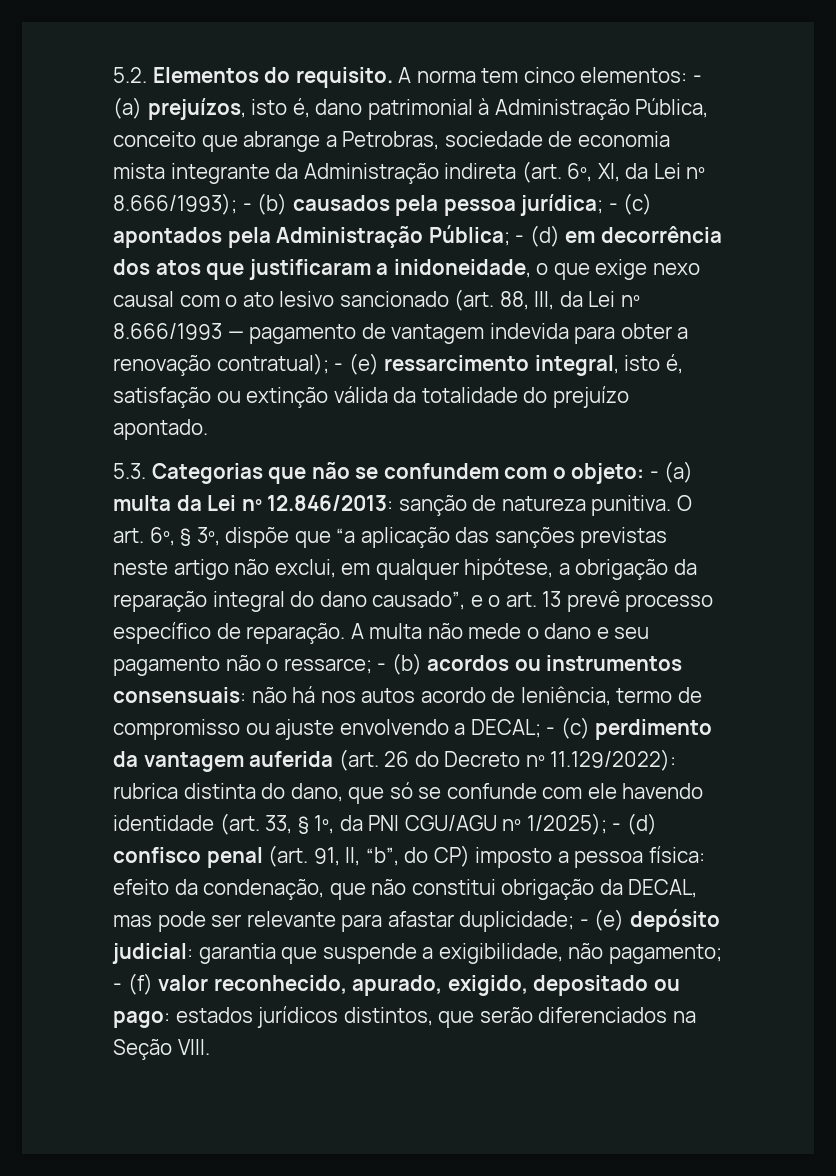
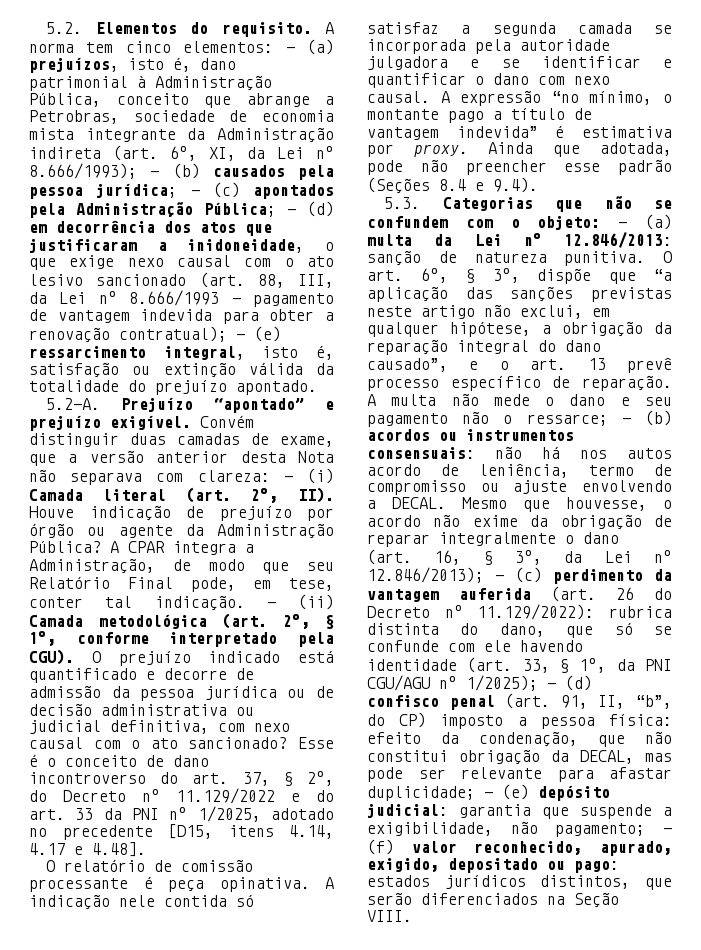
(208, 429) none -> [46,397,334,413] [29,415,254,431] [29,433,334,447] [29,450,334,466] [29,468,334,485] [29,487,334,503] [29,505,334,521] [29,523,334,539] [29,541,254,555] [29,558,334,574] [29,576,334,592] [29,594,334,611] [29,613,334,629] [29,631,334,647] [29,649,334,666] [29,668,254,683] [29,685,334,701] [29,703,254,716] [29,720,290,734] [29,737,334,749] [29,754,209,767] [29,771,334,786] [29,788,334,804] [29,806,334,822] [29,824,334,840] [29,842,146,857] [46,859,254,872] [29,876,334,892] [29,894,254,910] [367,22,672,36] [367,39,610,54] [367,56,672,70] [367,73,610,88] [367,90,672,106] [367,108,592,123] [367,125,672,140] [367,142,672,157] [367,159,672,175] [367,177,538,194] // 5.2-A. Prejuízo “apontado” e prejuízo exigível. Convém distinguir duas camadas de exame, que a versão anterior desta Nota não separava com clareza: - (i) Camada literal (art. 2º, II). Houve indicação de prejuízo por órgão ou agente da Administração Pública? A CPAR integra a Administração, de modo que seu Relatório Final pode, em tese, conter tal indicação. - (ii) Camada metodológica (art. 2º, § 1º, conforme interpretado pela CGU). O prejuízo indicado está quantificado e decorre de admissão da pessoa jurídica ou de decisão administrativa ou judicial definitiva, com nexo causal com o ato sancionado? Esse é o conceito de dano incontroverso do art. 37, § 2º, do Decreto nº 11.129/2022 e do art. 33 da PNI nº 1/2025, adotado no precedente [D15, itens 4.14, 4.17 e 4.48]. // O relatório de comissão processante é peça opinativa. A indicação nele contida só satisfaz a segunda camada se incorporada pela autoridade julgadora e se identificar e quantificar o dano com nexo causal. A expressão “no mínimo, o montante pago a título de vantagem indevida” é estimativa por proxy. Ainda que adotada, pode não preencher esse padrão (Seções 8.4 e 9.4).
[470,719,541,738] DECAL; -> [392,497,672,512] [367,514,672,530] [367,532,619,547] [367,549,672,565] [367,567,484,583] DECAL. Mesmo que houvesse, o acordo não exime da obrigação de reparar integralmente o dano (art. 16, § 3º, da Lei nº 12.846/2013);

